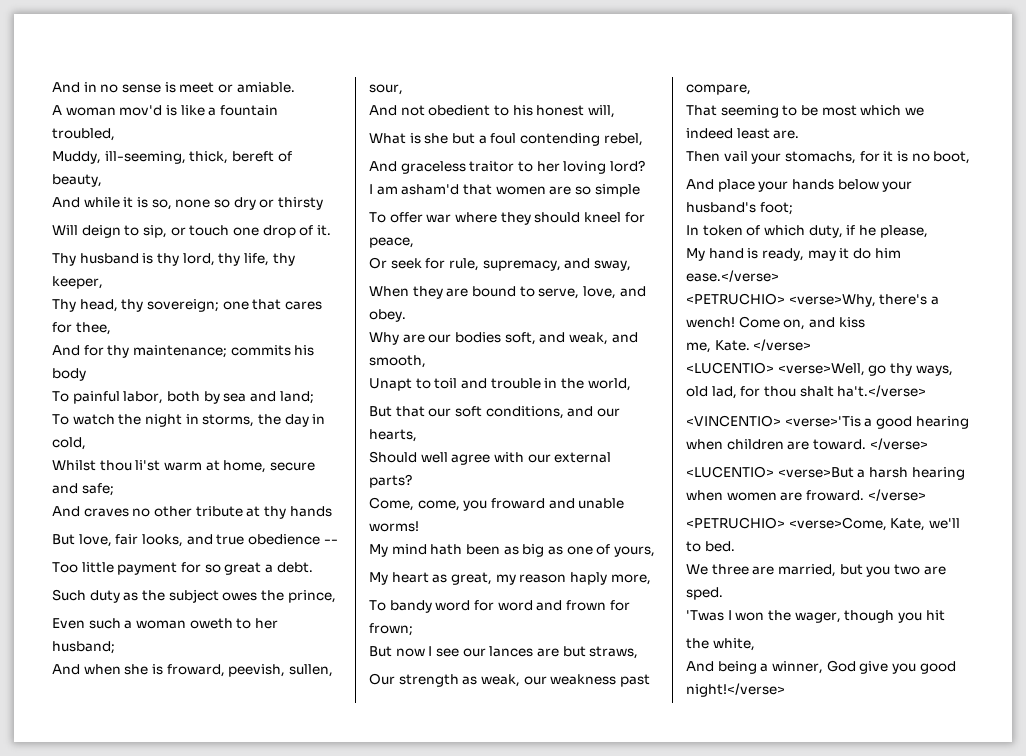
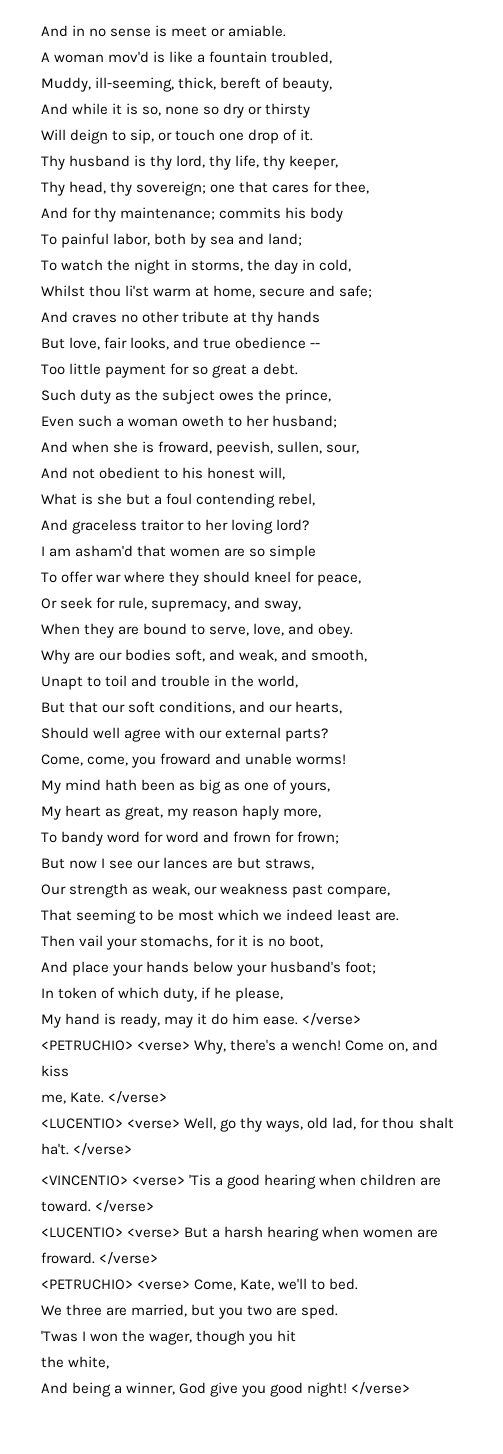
[686,270,779,282] [686,293,876,307] ease.</verse> // <PETRUCHIO> <verse>Why, -> [263,1013,362,1026] [41,1039,227,1054] ease. </verse> // <PETRUCHIO> <verse> Why,
[777,363,865,376] <verse>Well, -> [127,1117,217,1130] <verse> Well,
[837,385,927,397] ha't.</verse> -> [41,1143,133,1156] ha't. </verse>
[784,416,861,427] <verse>'Tis -> [132,1174,212,1186] <verse> 'Tis
[777,467,854,478] <verse>But -> [127,1227,209,1238] <verse> But
[788,517,887,531] <verse>Come, -> [137,1279,237,1291] <verse> Come,
[686,683,785,697] night!</verse> -> [307,1382,411,1397] night! </verse>

